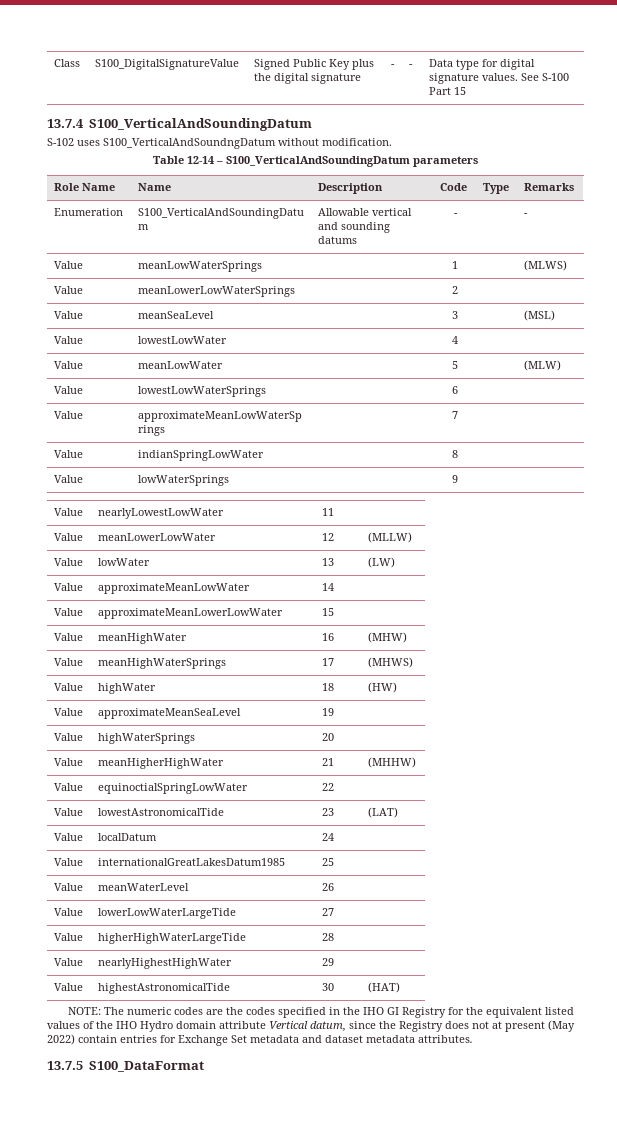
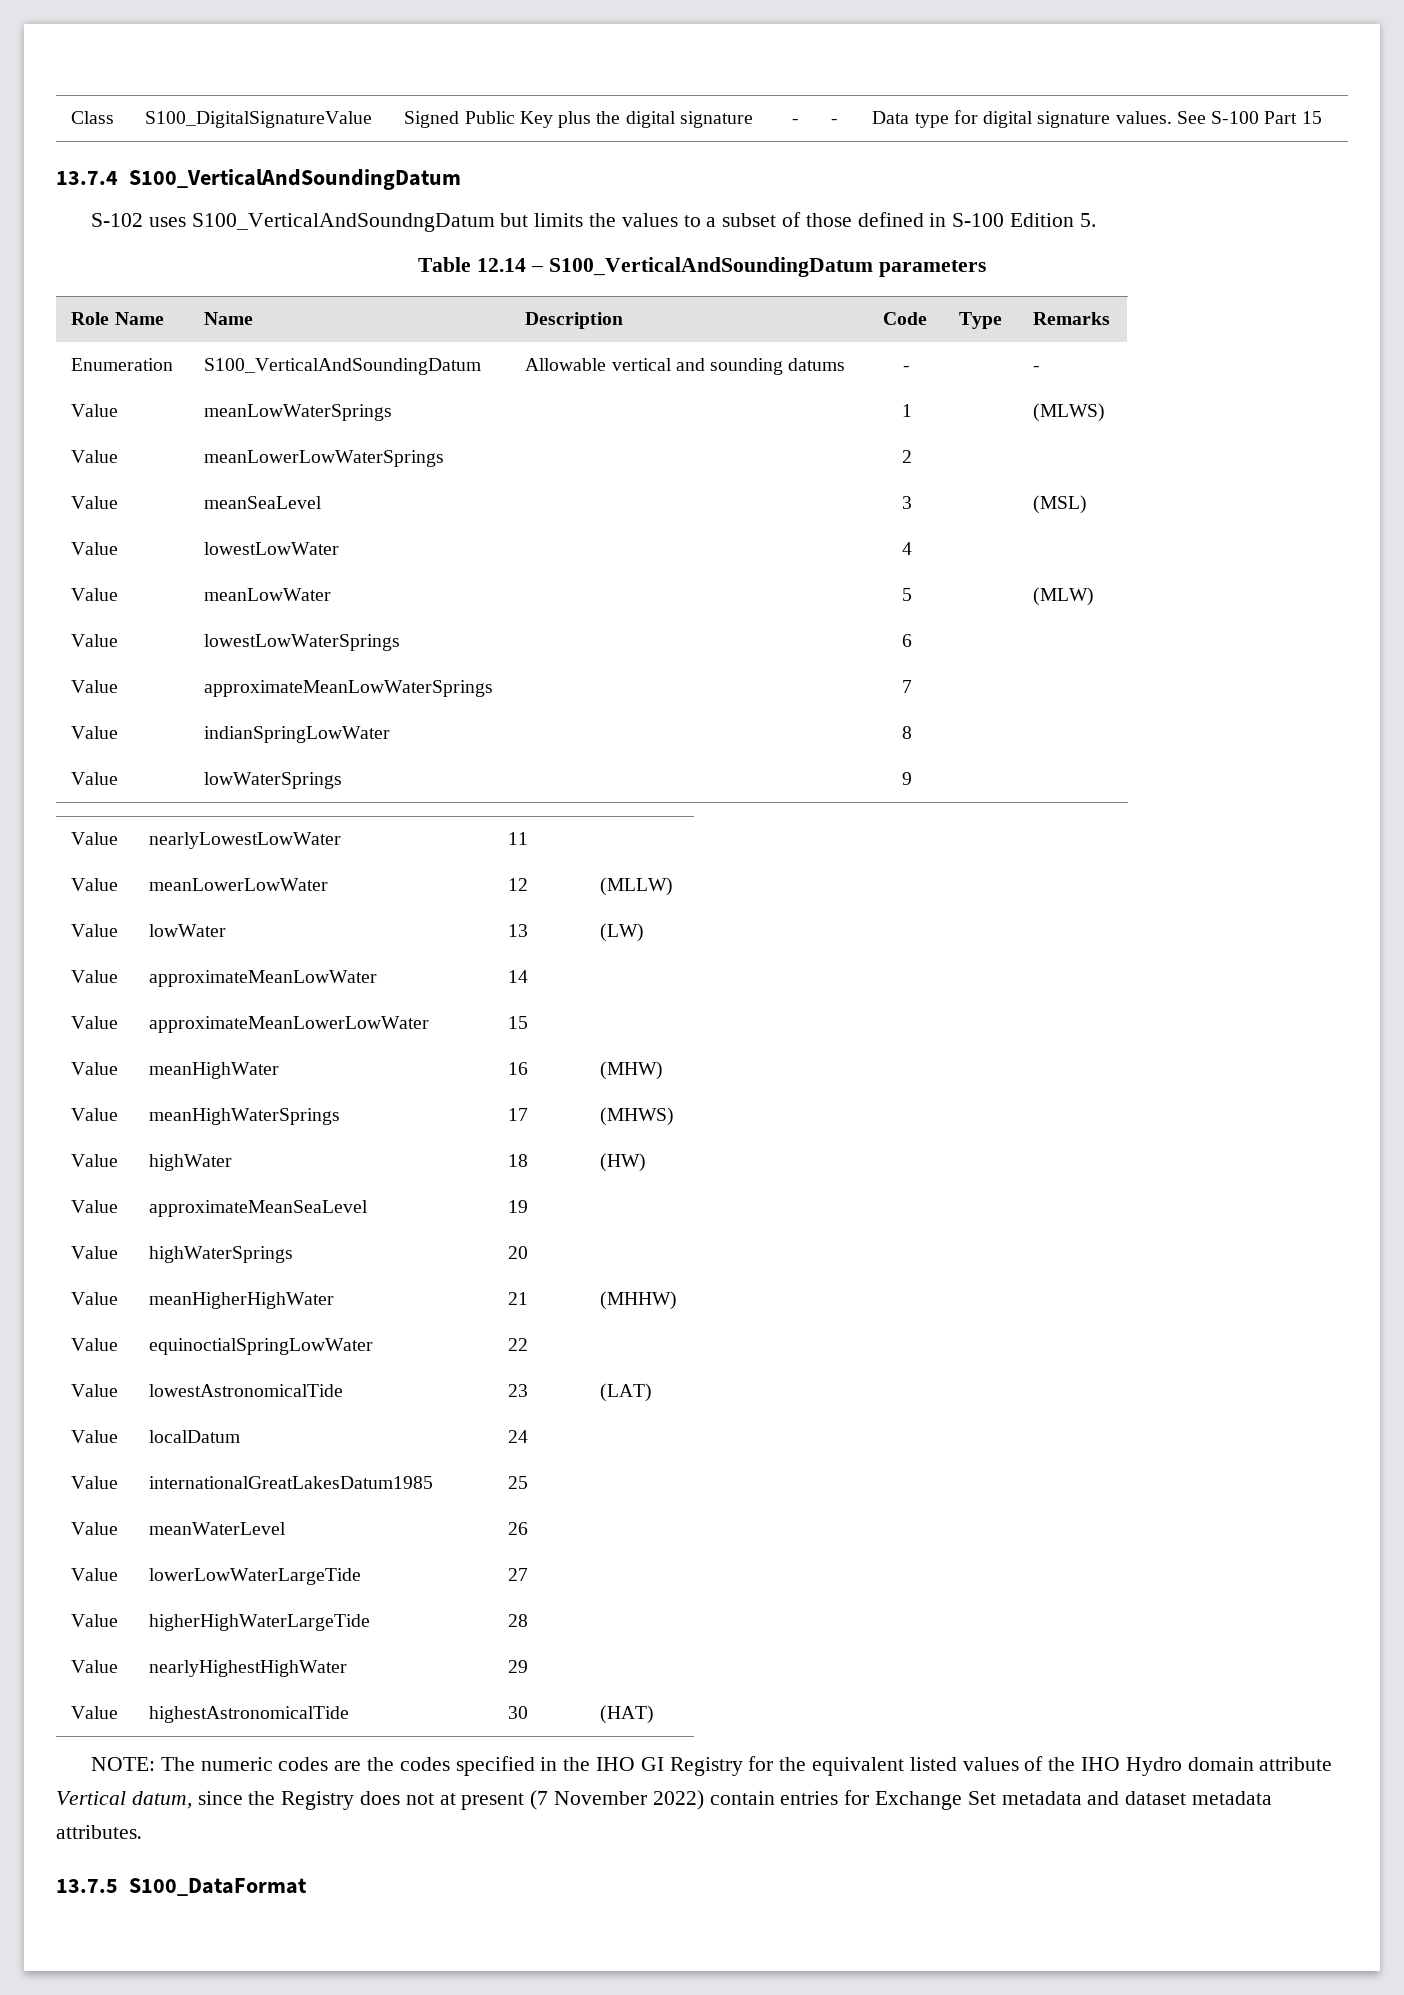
[278,138,392,146] without modification. -> [500,212,1096,227] but limits the values to a subset of those defined in S-100 Edition 5.
[187,156,214,164] 12-14 -> [477,258,527,272] 12.14
[548,1020,575,1032] (May -> [530,1790,648,1810] (7 November

